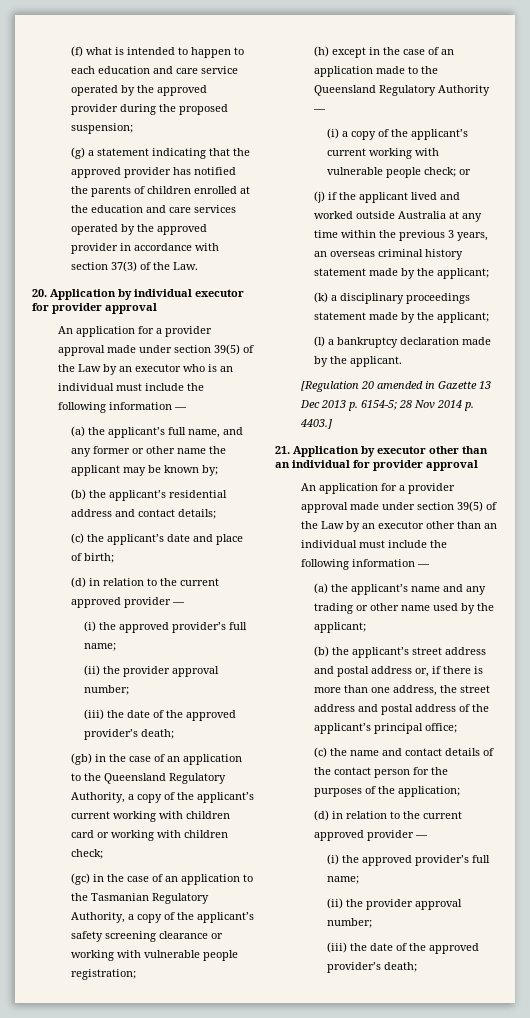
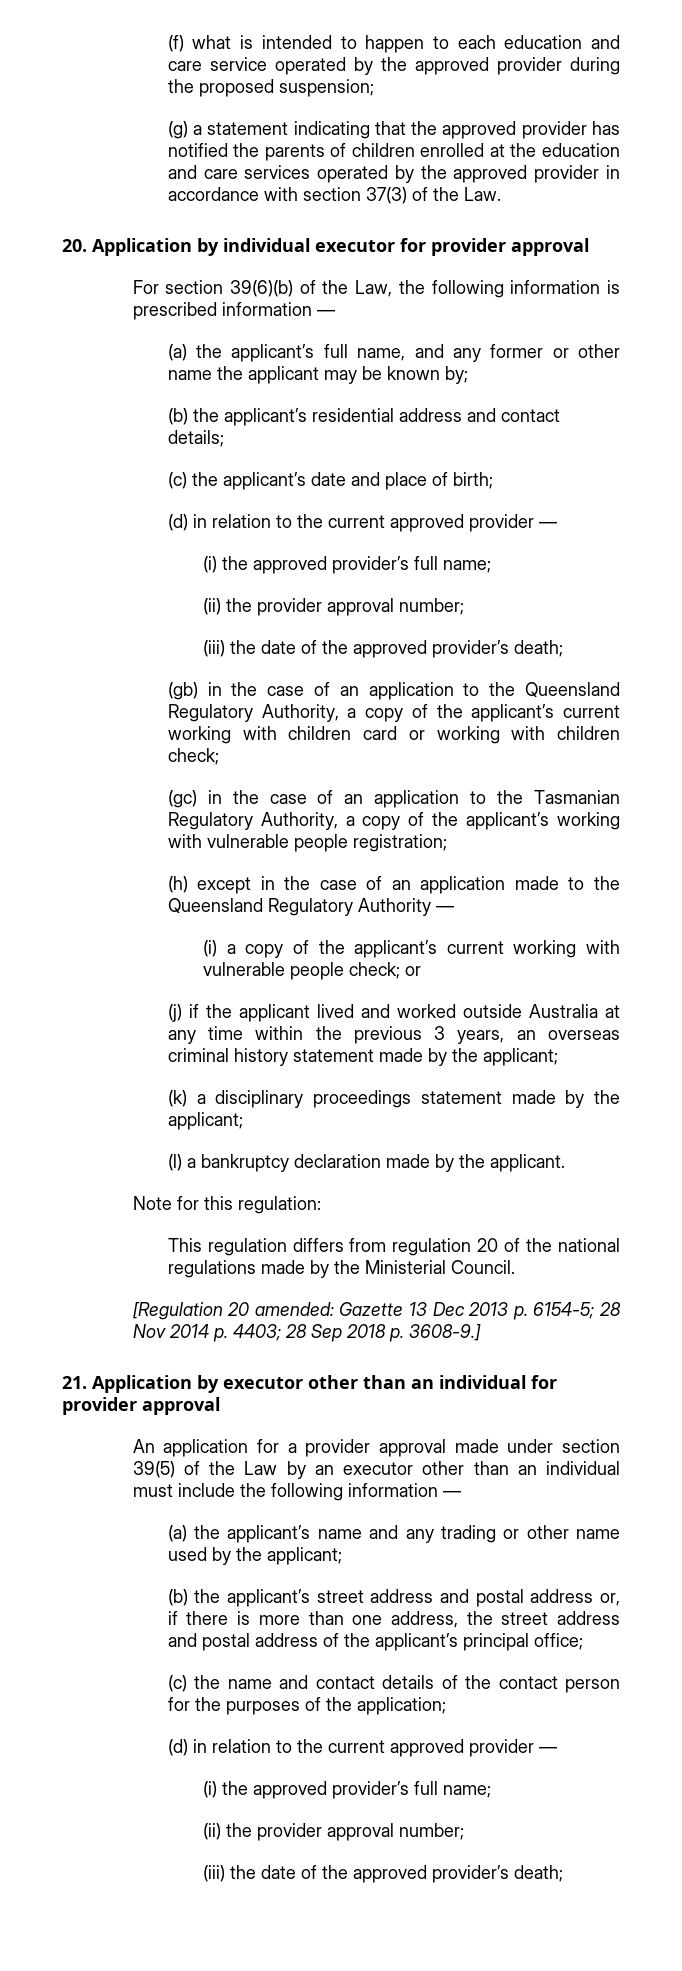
[58,326,213,337] [58,344,255,356] [58,364,234,375] [58,383,205,391] [58,402,107,413] An application for a provider approval made under section 39(5) of the Law by an executor who is an individual must include the following -> [132,280,620,298] [132,302,217,320] For section 39(6)(b) of the Law, the following information is prescribed
[71,931,224,942] safety screening clearance or -> (550, 821) none
(403, 361) none -> [132,1196,321,1214] [167,1238,620,1256] [167,1260,515,1278] // Note for this regulation: // This regulation differs from regulation 20 of the national regulations made by the Ministerial Council.
[377,381,436,389] amended in -> [254,1302,334,1316] amended:
[300,419,333,429] 4403.] -> [232,1324,481,1342] 4403; 28 Sep 2018 p. 3608-9.]

